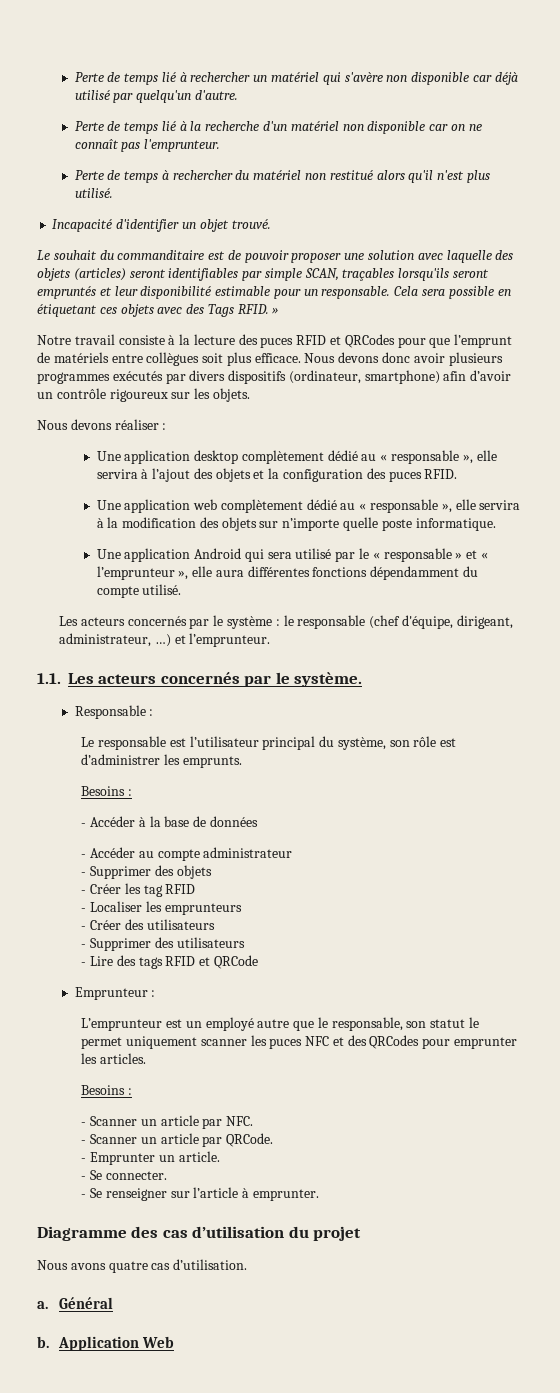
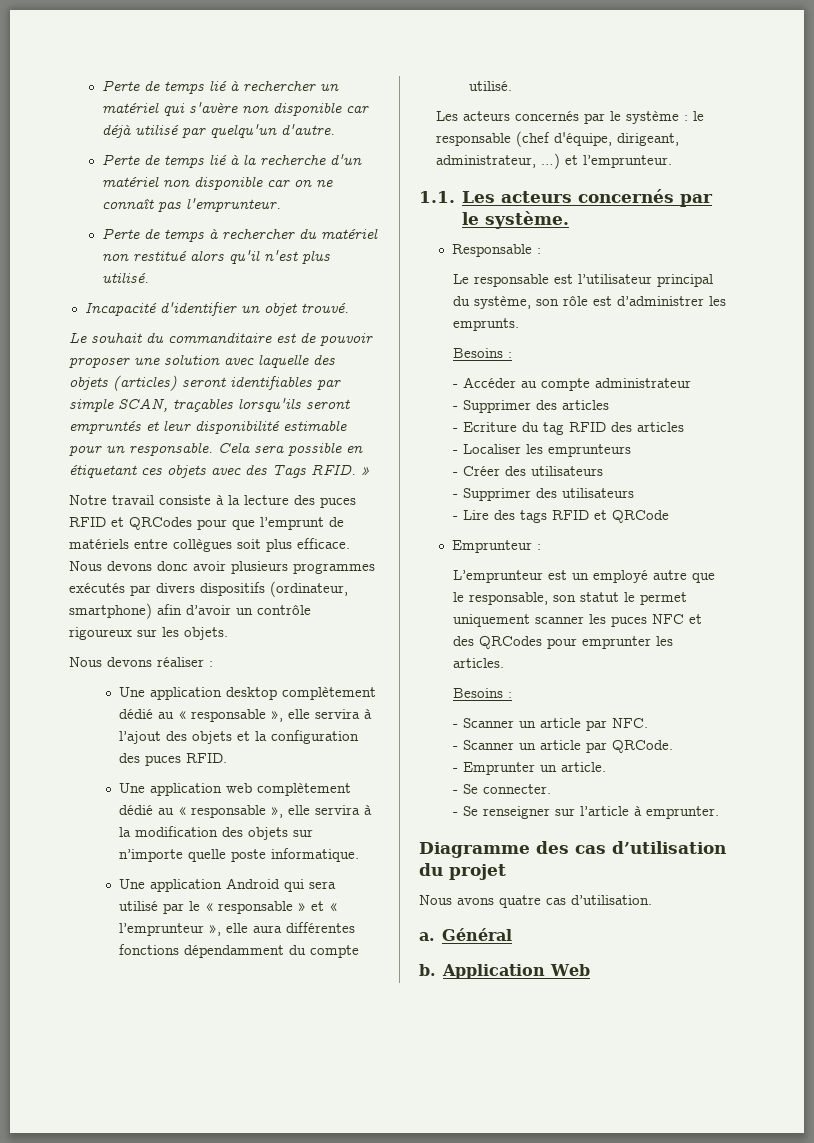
[81,816,258,827] // - Accéder à la base de données -> (513, 355) none
[176,865,212,879] [81,883,141,894] objets // - Créer les -> [562,400,610,410] [453,422,540,432] articles // - Ecriture du
(196, 889) none -> [611,422,685,432] des articles

